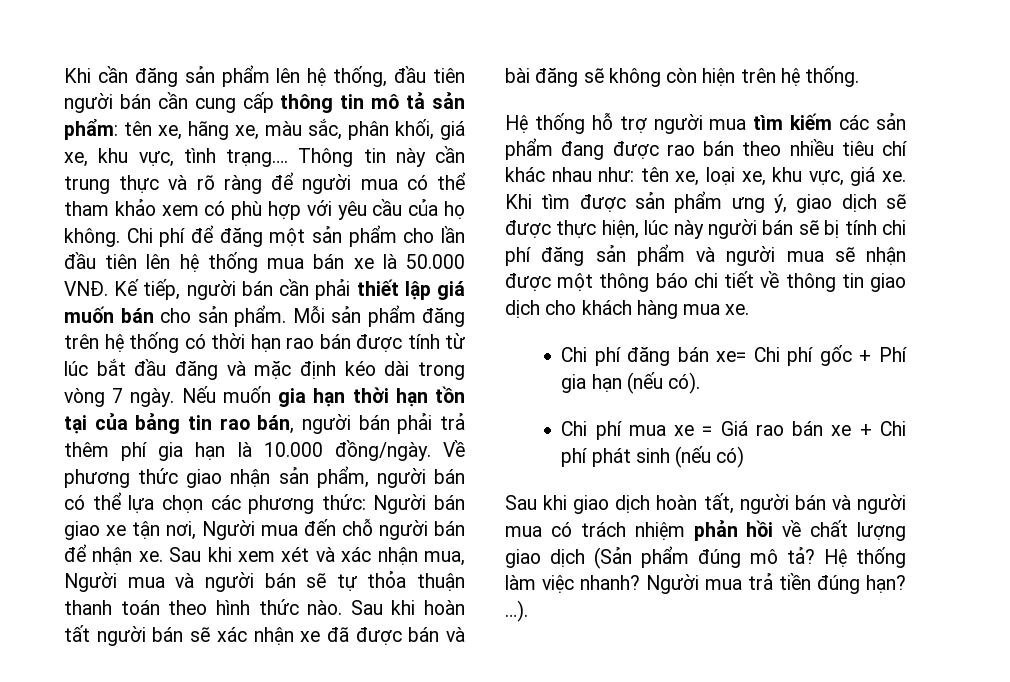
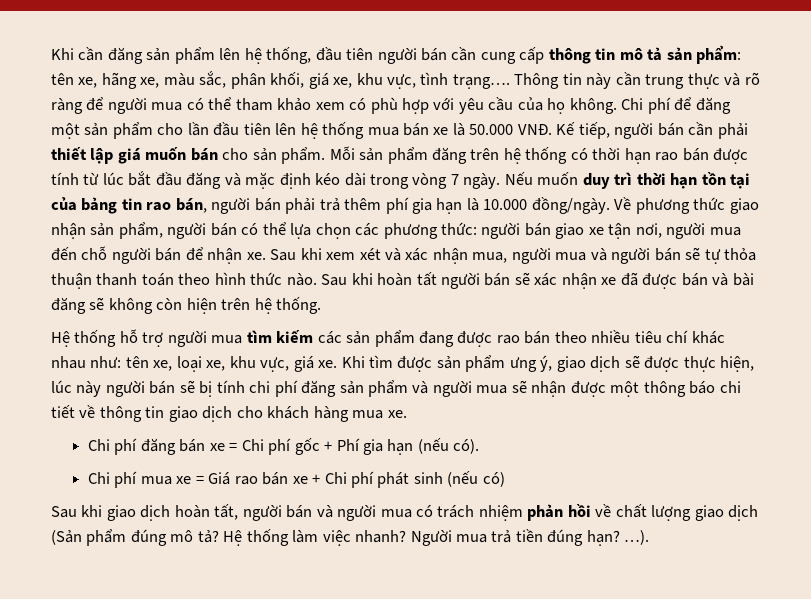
[278,388,346,407] gia hạn -> [582,172,633,189] duy trì
[373,494,427,514] Người -> [481,223,521,239] người
[202,520,255,540] Người -> [666,223,706,239] người
[64,572,117,592] Người -> [511,248,551,264] người
[716,351,747,362] xe= -> [209,443,238,451] xe =

